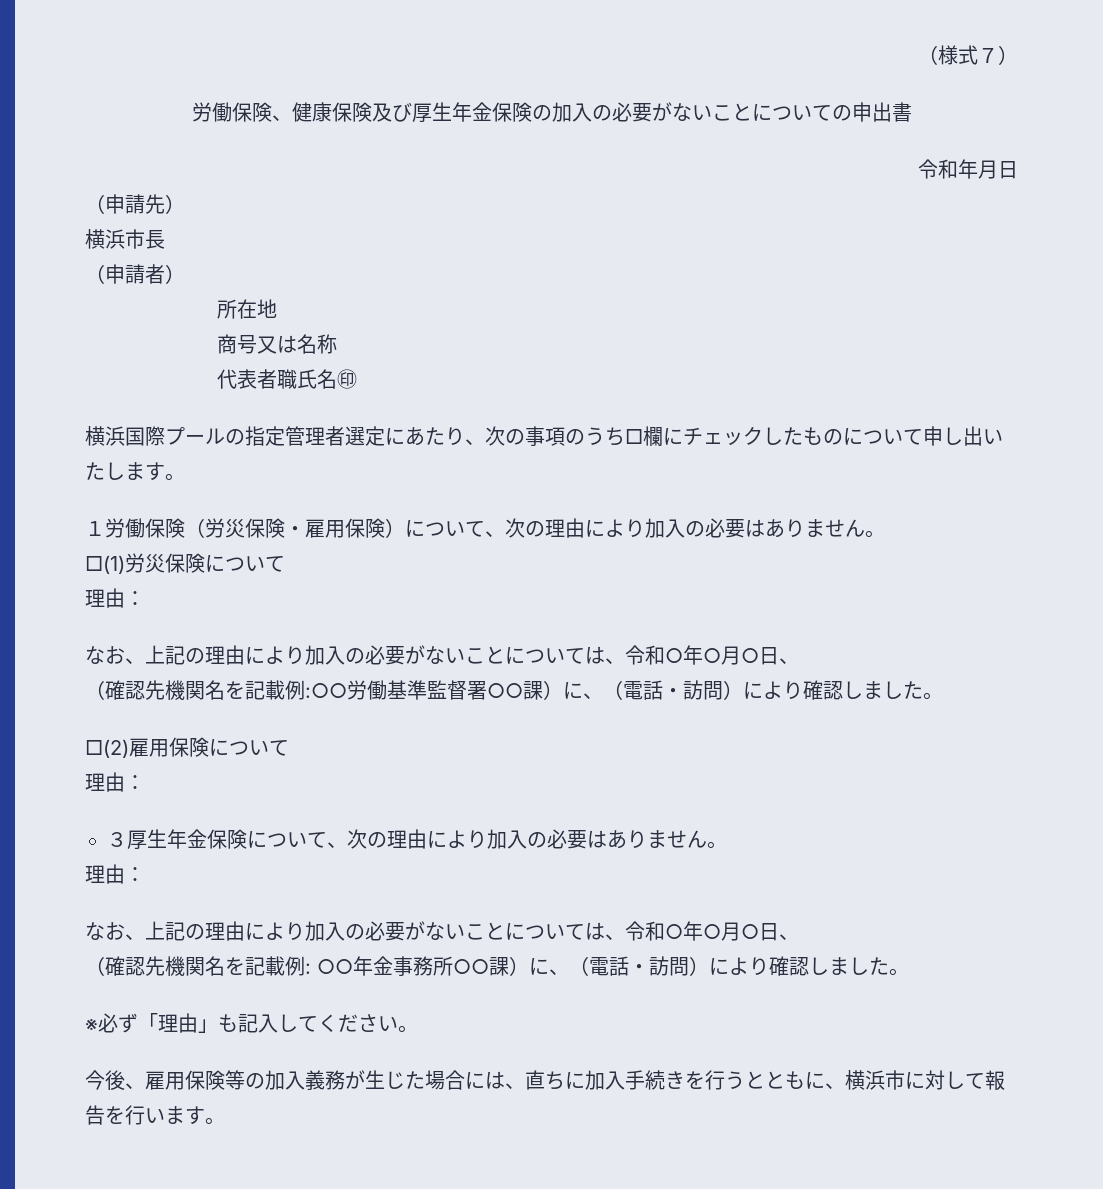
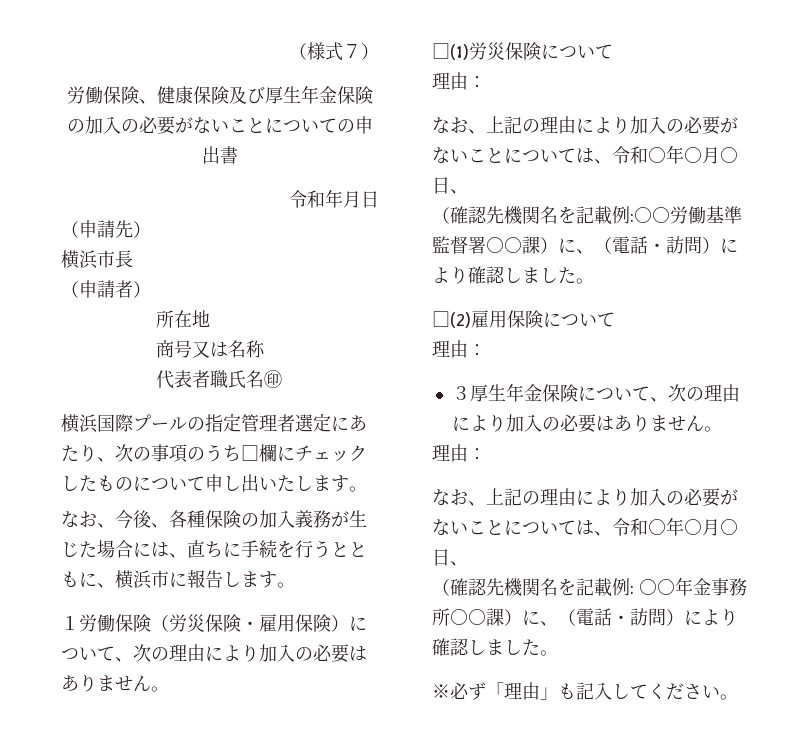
(185, 477) none -> [61,510,367,529] [61,540,367,558] [61,569,295,589] // なお、今後、各種保険の加入義務が生じた場合には、直ちに手続を行うとともに、横浜市に報告します。
[85,1070,1005,1091] [85,1105,225,1125] // 今後、雇用保険等の加入義務が生じた場合には、直ちに加入手続きを行うとともに、横浜市に対して報告を行います。 -> (738, 697) none

